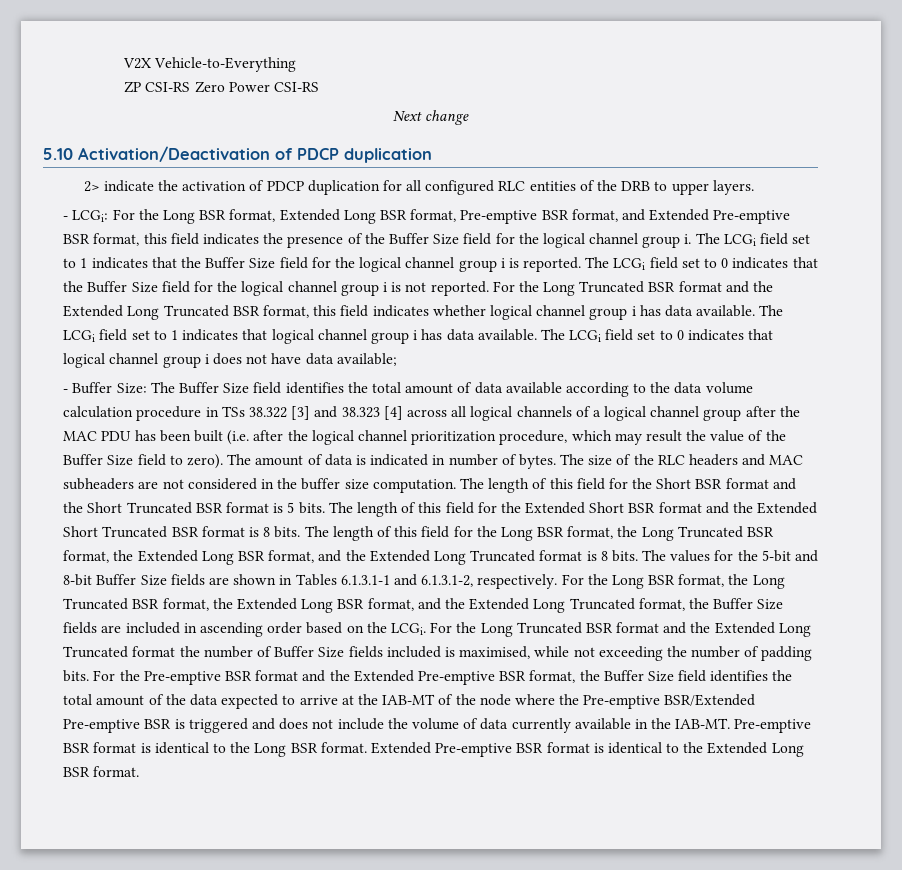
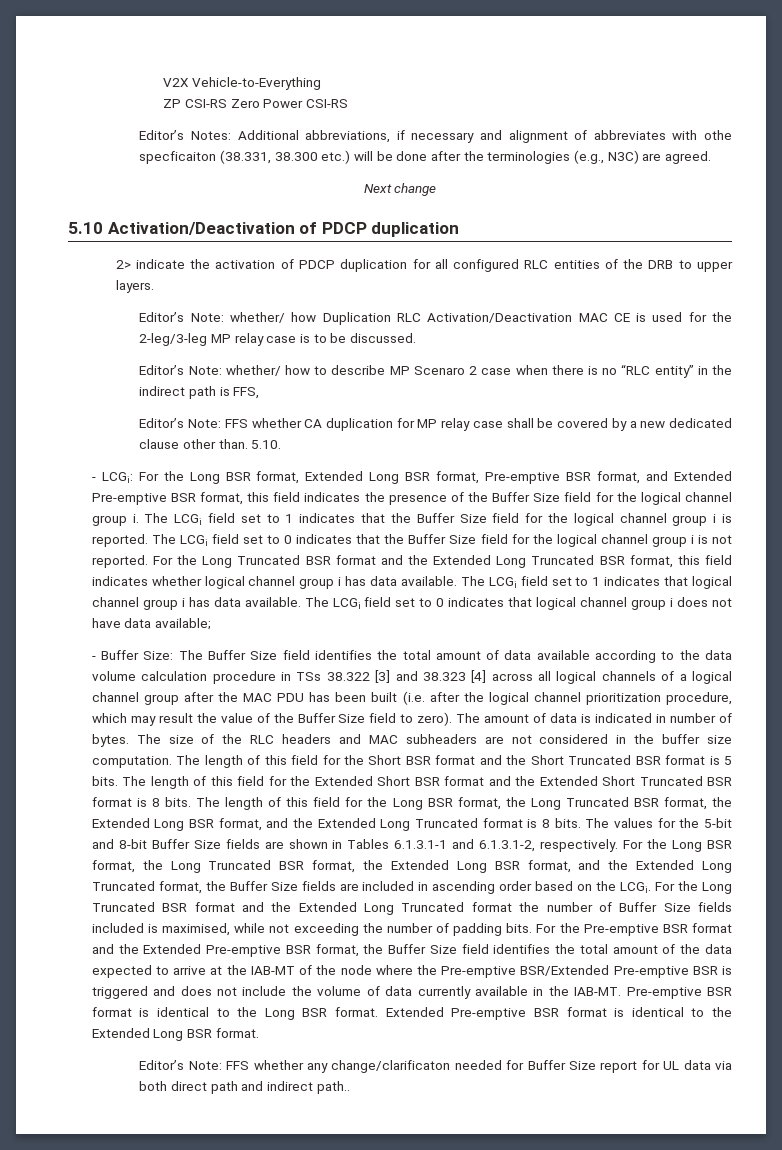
(319, 87) none -> [139,130,733,143] [139,150,711,164] // Editor’s Notes: Additional abbreviations, if necessary and alignment of abbreviates with othe specficaiton (38.331, 38.300 etc.) will be done after the terminologies (e.g., N3C) are agreed.
(754, 187) none -> [139,312,733,325] [139,333,416,346] [139,364,732,378] [139,386,260,399] [139,418,732,431] [139,439,282,449] // Editor’s Note: whether/ how Duplication RLC Activation/Deactivation MAC CE is used for the 2-leg/3-leg MP relay case is to be discussed. // Editor’s Note: whether/ how to describe MP Scenaro 2 case when there is no “RLC entity” in the indirect path is FFS, // Editor’s Note: FFS whether CA duplication for MP relay case shall be covered by a new dedicated clause other than. 5.10.
(140, 771) none -> [139,1060,732,1073] [139,1081,350,1094] // Editor’s Note: FFS whether any change/clarificaton needed for Buffer Size report for UL data via both direct path and indirect path..

